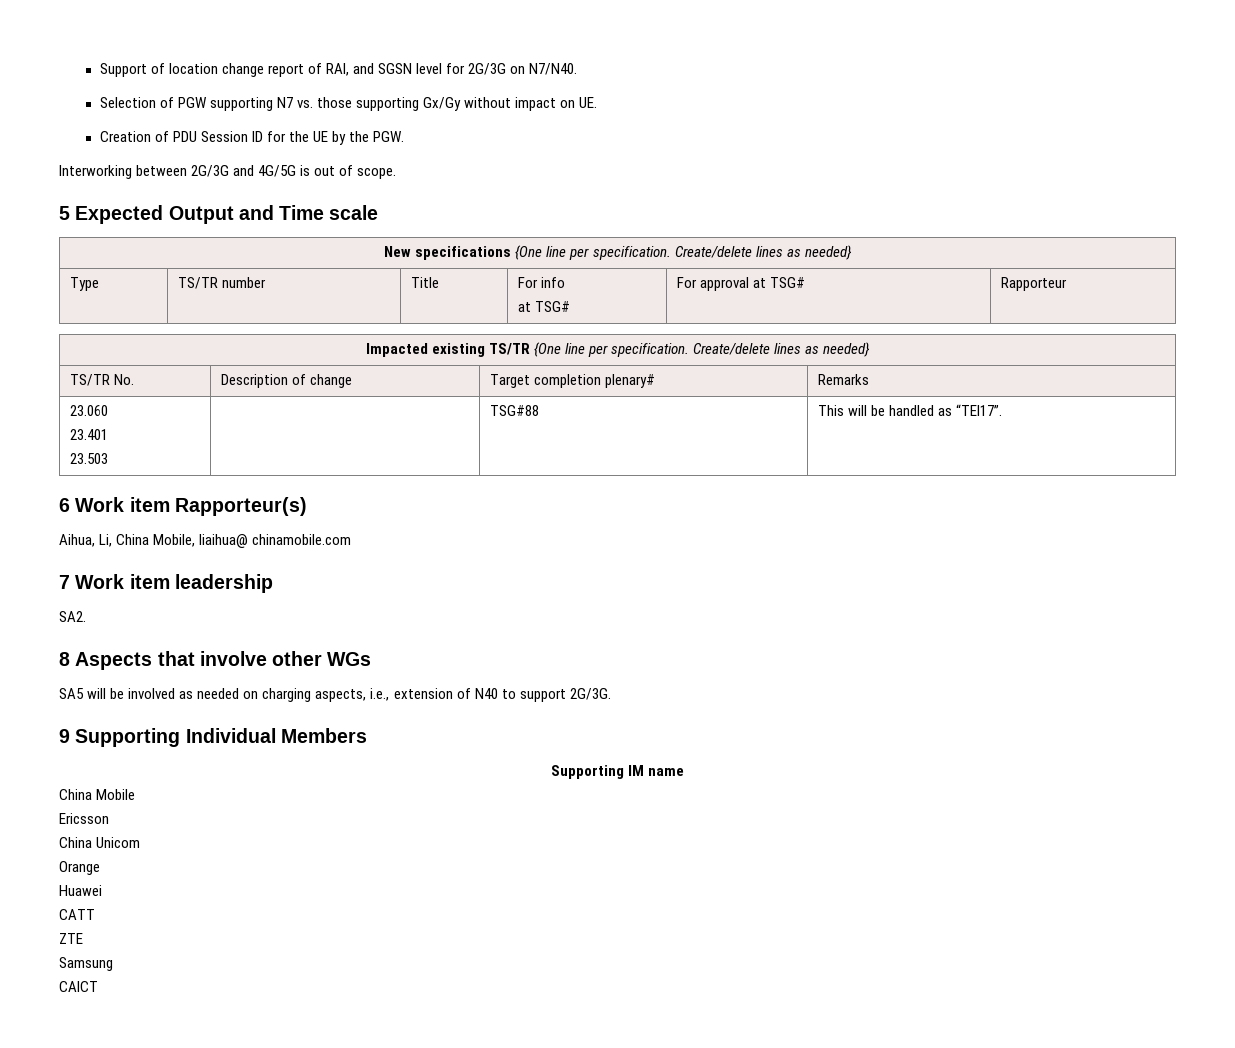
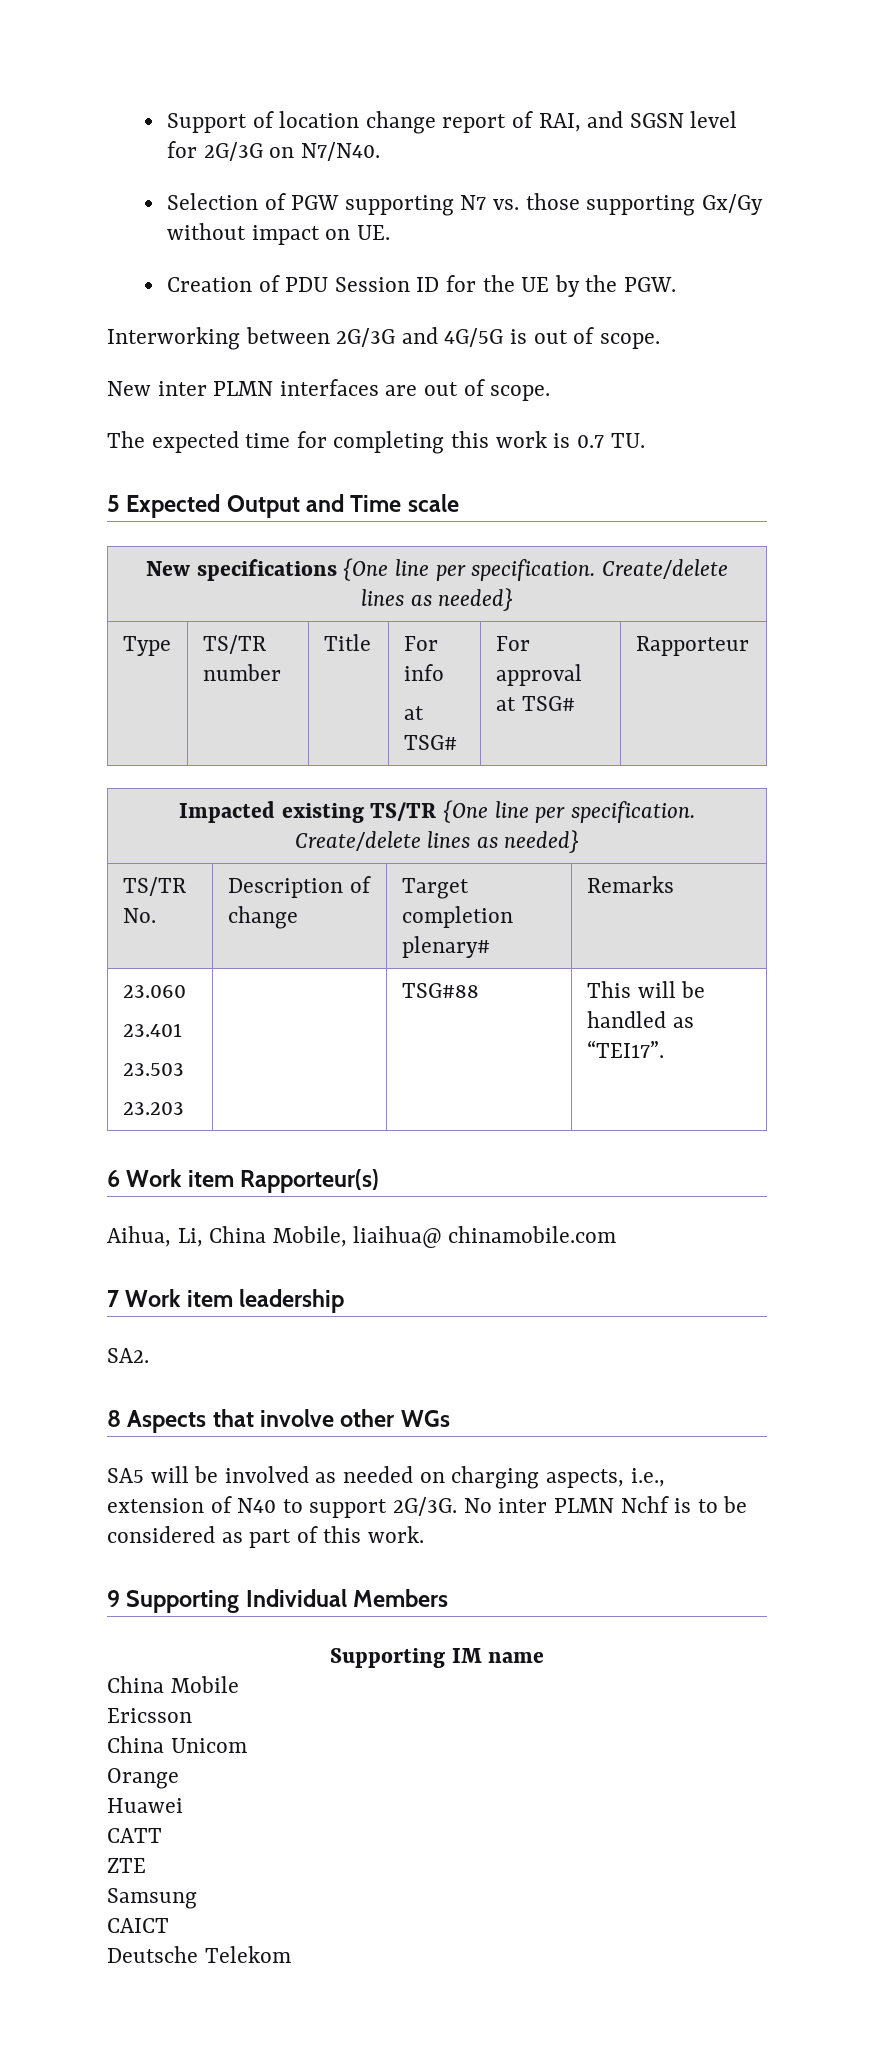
(397, 173) none -> [107,379,551,401] [107,431,645,454] // New inter PLMN interfaces are out of scope. // The expected time for completing this work is 0.7 TU.
(108, 458) none -> [122,1102,184,1115] // 23.203
(611, 694) none -> [463,1496,748,1513] [107,1526,425,1548] No inter PLMN Nchf is to be considered as part of this work.
(98, 986) none -> [107,1946,291,1963] // Deutsche Telekom

